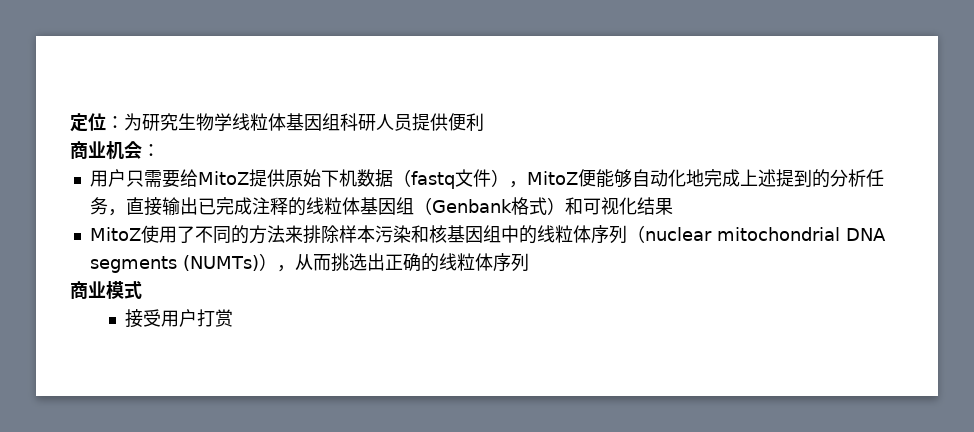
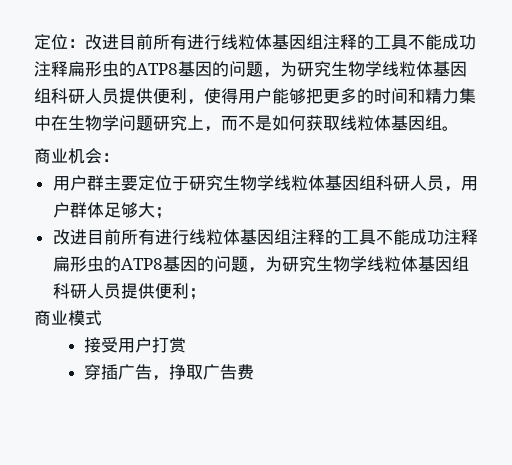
(124, 122) none -> [85,34,476,50] [34,61,280,78] 改进目前所有进行线粒体基因组注释的工具不能成功注释扁形虫的ATP8基因的问题，
[70,141,160,160] [89,169,884,189] [89,197,673,216] [89,225,886,244] [89,253,529,273] // 商业机会： // 用户只需要给MitoZ提供原始下机数据（fastq文件），MitoZ便能够自动化地完成上述提到的分析任务，直接输出已完成注释的线粒体基因组（Genbank格式）和可视化结果 // MitoZ使用了不同的方法来排除样本污染和核基因组中的线粒体序列（nuclear mitochondrial DNA segments (NUMTs)），从而挑选出正确的线粒体序列 -> [187,88,476,105] [34,115,459,132] [34,148,119,164] [52,175,478,192] [52,202,172,219] [52,229,478,245] [52,256,469,273] [52,283,206,300] ，使得用户能够把更多的时间和精力集中在生物学问题研究上，而不是如何获取线粒体基因组。 // 商业机会： // 用户群主要定位于研究生物学线粒体基因组科研人员，用户群体足够大； // 改进目前所有进行线粒体基因组注释的工具不能成功注释扁形虫的ATP8基因的问题，为研究生物学线粒体基因组科研人员提供便利；
(234, 318) none -> [83,364,254,381] // 穿插广告，挣取广告费

